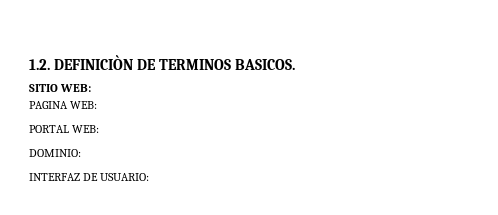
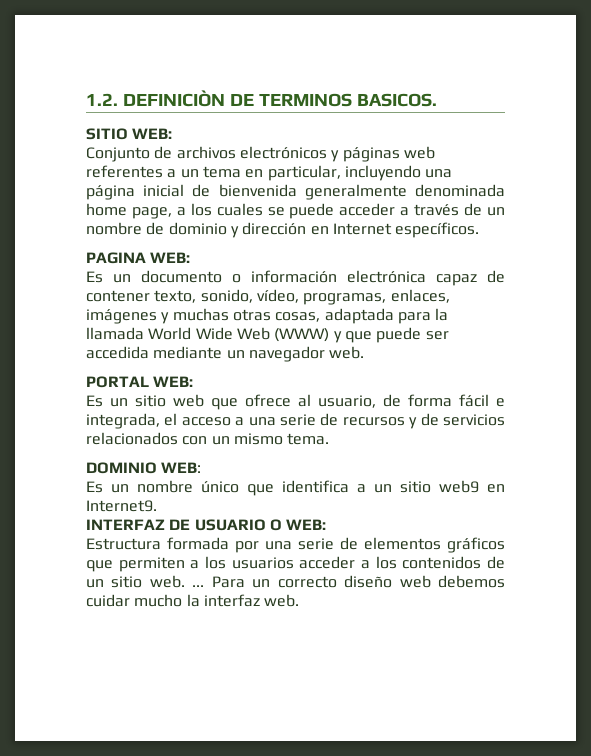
[29,101,98,109] [29,125,100,133] [29,149,81,157] [29,173,150,181] PAGINA WEB: // PORTAL WEB: // DOMINIO: // INTERFAZ DE USUARIO: -> [86,146,435,162] [86,165,453,181] [86,184,506,200] [86,203,506,219] [86,222,480,238] [86,252,191,264] [86,270,505,286] [86,289,450,305] [86,308,449,324] [86,327,449,343] [86,346,365,362] [86,376,194,388] [86,394,505,410] [86,413,505,429] [86,432,330,445] [86,462,202,474] [86,480,505,496] [86,500,157,512] [86,519,327,531] [86,537,505,553] [86,556,506,572] [86,575,506,588] [86,594,300,607] Conjunto de archivos electrónicos y páginas web referentes a un tema en particular, incluyendo una página inicial de bienvenida generalmente denominada home page, a los cuales se puede acceder a través de un nombre de dominio y dirección en Internet específicos. // PAGINA WEB: // Es un documento o información electrónica capaz de contener texto, sonido, vídeo, programas, enlaces, imágenes y muchas otras cosas, adaptada para la llamada World Wide Web (WWW) y que puede ser accedida mediante un navegador web. // PORTAL WEB: // Es un sitio web que ofrece al usuario, de forma fácil e integrada, el acceso a una serie de recursos y de servicios relacionados con un mismo tema. // DOMINIO WEB: // Es un nombre único que identifica a un sitio web9 en Internet9. // INTERFAZ DE USUARIO O WEB: // Estructura formada por una serie de elementos gráficos que permiten a los usuarios acceder a los contenidos de un sitio web. ... Para un correcto diseño web debemos cuidar mucho la interfaz web.

